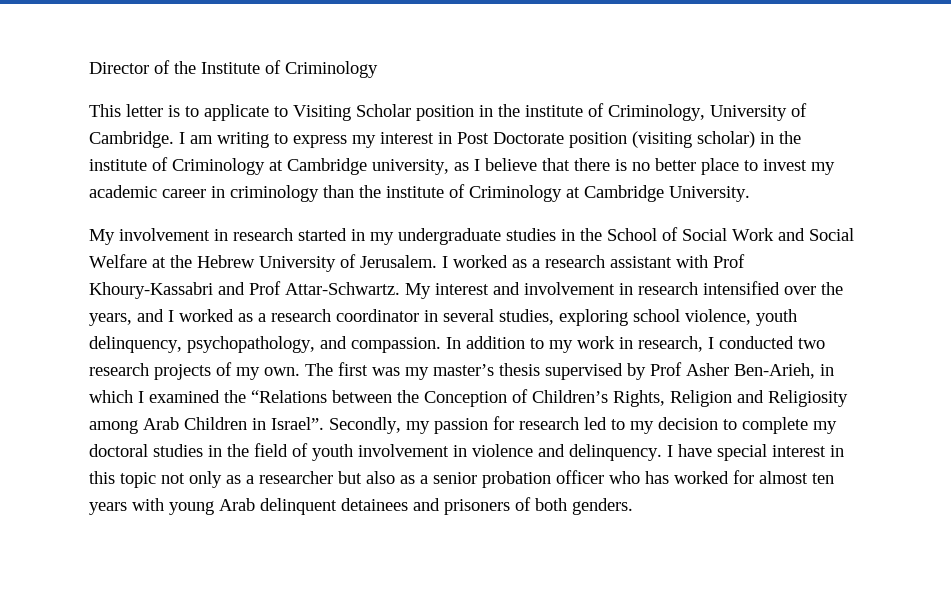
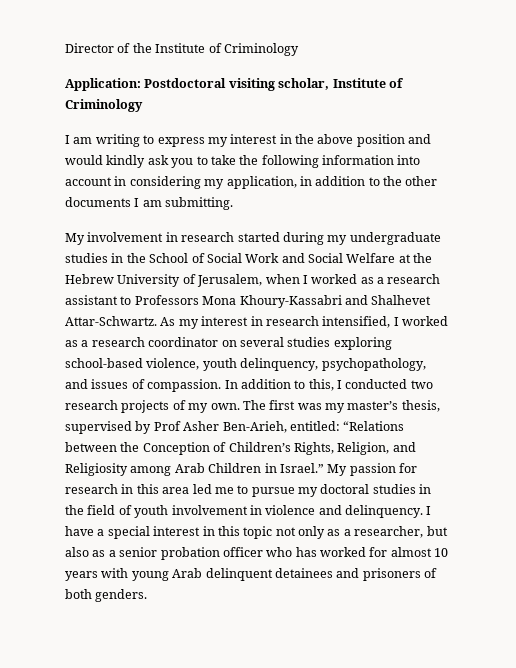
[89,103,807,121] [89,131,174,148] This letter is to applicate to Visiting Scholar position in the institute of Criminology, University of Cambridge. -> [65,78,404,91] [65,99,143,112] Application: Postdoctoral visiting scholar, Institute of Criminology //
[457,131,801,148] [89,157,835,175] [89,184,750,202] Post Doctorate position (visiting scholar) in the institute of Criminology at Cambridge university, as I believe that there is no better place to invest my academic career in criminology than the institute of Criminology at Cambridge University. -> [295,134,432,147] [65,155,421,168] [65,176,438,189] [65,197,234,210] the above position and would kindly ask you to take the following information into account in considering my application, in addition to the other documents I am submitting.
[351,229,365,241] in -> [282,232,324,245] during
[360,255,437,268] Jerusalem. -> [197,274,300,287] Jerusalem, when
[676,254,745,268] [89,281,843,299] [89,309,164,326] with Prof Khoury-Kassabri and Prof Attar-Schwartz. My interest and involvement in research intensified over the years, and -> [120,295,432,308] [65,316,391,329] to Professors Mona Khoury-Kassabri and Shalhevet Attar-Schwartz. As my interest in research intensified,
[424,309,680,326] in several studies, exploring school -> [221,337,392,350] [65,358,143,368] on several studies exploring school-based
(347, 342) none -> [91,379,145,389] issues of
[549,336,703,353] my work in research, -> [308,379,334,391] this,
[499,363,540,376] thesis -> [401,400,440,412] thesis,
[820,364,834,376] [89,390,246,403] in which I examined the -> [289,421,340,431] entitled:
[670,390,732,407] Religion -> [337,442,390,455] Religion,
[271,416,808,434] Israel”. Secondly, my passion for research led to my decision to complete -> [279,463,417,476] [65,484,295,497] Israel.” My passion for research in this area led me to pursue
(712, 450) none -> [97,529,105,536] a
[259,471,333,484] researcher -> [354,526,424,538] researcher,
[812,473,834,484] ten -> [434,548,449,557] 10

